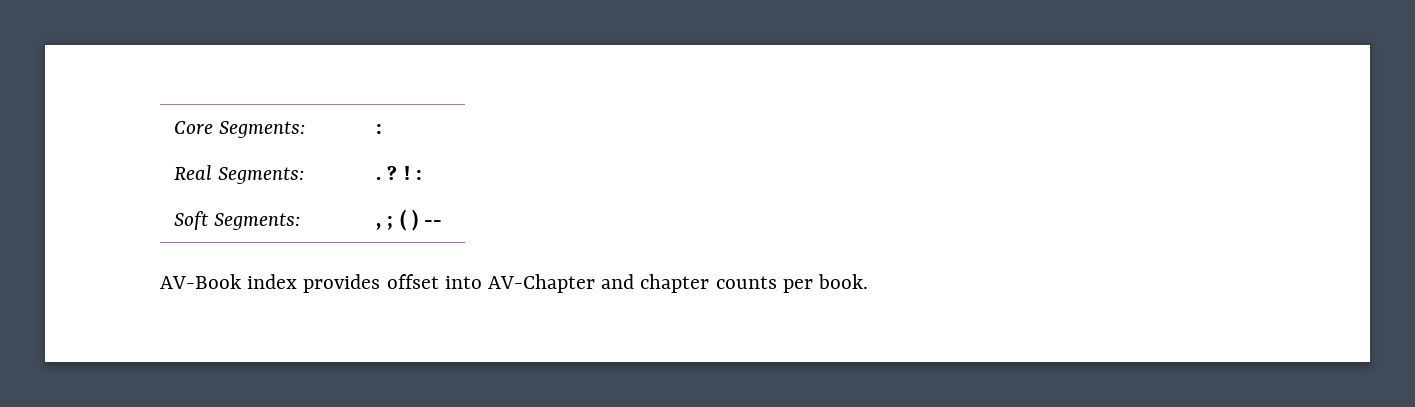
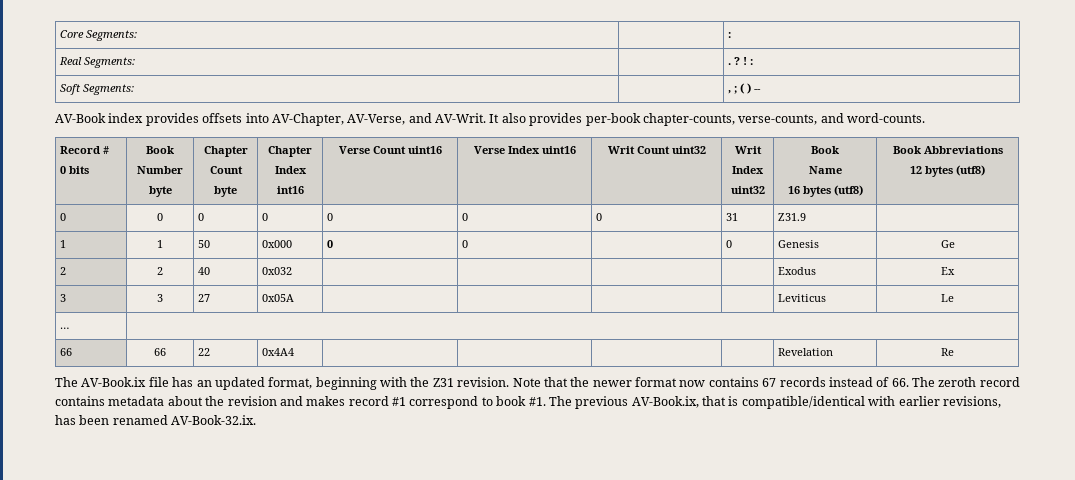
[386,274,869,293] offset into AV-Chapter and chapter counts per book. -> [202,113,925,126] [60,146,110,154] [60,166,90,174] [146,146,174,154] [137,166,183,174] [148,186,172,197] [203,146,248,157] [209,166,243,174] [214,186,237,197] [268,146,312,157] [274,166,307,174] [276,186,304,194] [338,146,442,154] [473,146,576,154] [607,146,706,154] [734,146,762,154] [732,166,764,174] [730,186,765,194] [811,146,839,154] [808,166,842,174] [787,185,863,197] [892,146,1003,154] [910,165,985,177] [60,213,67,221] [157,213,163,221] [198,213,205,221] [262,213,269,221] [327,213,334,221] [462,213,469,221] [596,213,603,221] [726,213,739,221] [778,213,807,221] [60,240,67,248] [157,240,163,248] [198,240,211,248] [262,240,293,248] [327,240,334,248] [462,240,469,248] [726,240,733,248] [778,240,820,248] [940,240,955,248] [60,267,67,275] [157,267,163,275] [198,267,211,275] [262,267,293,275] [778,267,817,275] [941,267,955,275] [60,294,67,302] [157,294,163,302] [198,294,211,302] [262,294,295,302] [778,294,827,302] [941,294,954,302] [60,327,70,329] [60,348,73,356] [154,348,166,356] [198,348,211,356] [262,348,295,356] [778,348,834,356] [941,348,954,356] [55,377,1020,390] [55,396,1001,409] [55,415,257,425] offsets into AV-Chapter, AV-Verse, and AV-Writ. It also provides per-book chapter-counts, verse-counts, and word-counts. // Record # // 0 bits | Book // Number // byte | Chapter // Count // byte | Chapter // Index // int16 | Verse Count uint16 | Verse Index uint16 | Writ Count uint32 | Writ // Index // uint32 | Book // Name // 16 bytes (utf8) | Book Abbreviations // 12 bytes (utf8) // 0 | 0 | 0 | 0 | 0 | 0 | 0 | 31 | Z31.9 | // 1 | 1 | 50 | 0x000 | 0 | 0 | | 0 | Genesis | Ge // 2 | 2 | 40 | 0x032 | | | | | Exodus | Ex // 3 | 3 | 27 | 0x05A | | | | | Leviticus | Le // … | // 66 | 66 | 22 | 0x4A4 | | | | | Revelation | Re // The AV-Book.ix file has an updated format, beginning with the Z31 revision. Note that the newer format now contains 67 records instead of 66. The zeroth record contains metadata about the revision and makes record #1 correspond to book #1. The previous AV-Book.ix, that is compatible/identical with earlier revisions, has been renamed AV-Book-32.ix.

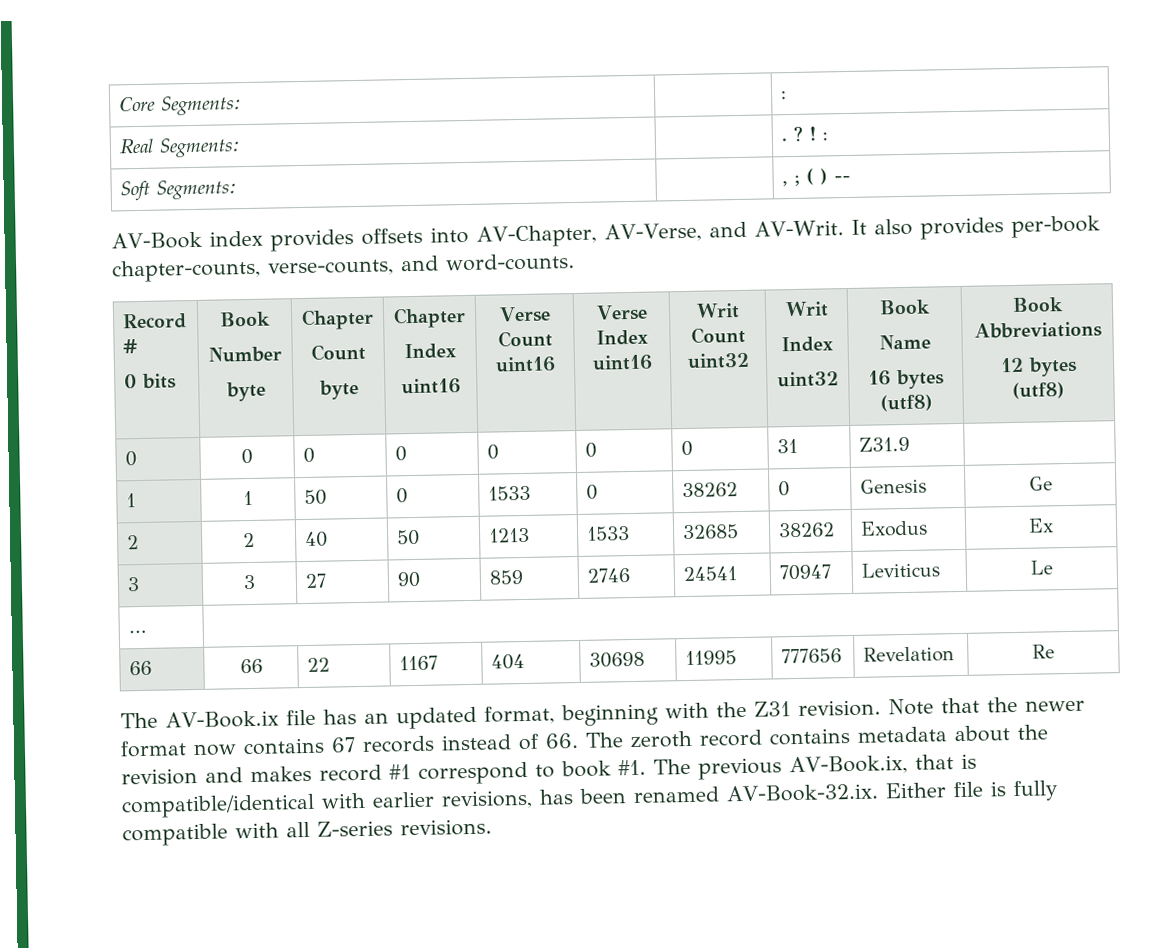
[276,186,304,194] int16 -> [401,378,461,395] uint16
[262,240,293,248] [327,240,334,248] [462,240,469,248] 0x000 | 0 | 0 | -> [395,488,408,504] [487,485,531,501] [585,484,598,500] [681,482,738,498] 0 | 1533 | 0 | 38262
[262,267,293,275] 0x032 | | | | -> [395,529,420,546] [487,527,530,543] [585,526,630,541] [681,524,739,540] [777,522,835,538] 50 | 1213 | 1533 | 32685 | 38262
[262,294,295,302] 0x05A | | | | -> [396,571,421,588] [488,570,523,585] [586,568,630,583] [682,566,737,582] [778,564,831,581] 90 | 859 | 2746 | 24541 | 70947
[262,348,295,356] 0x4A4 | | | | -> [398,655,438,671] [490,653,525,670] [588,651,645,668] [684,650,737,666] [780,648,842,664] 1167 | 404 | 30698 | 11995 | 777656
(257, 420) none -> [884,780,1059,802] [122,818,492,847] Either file is fully compatible with all Z-series revisions.

